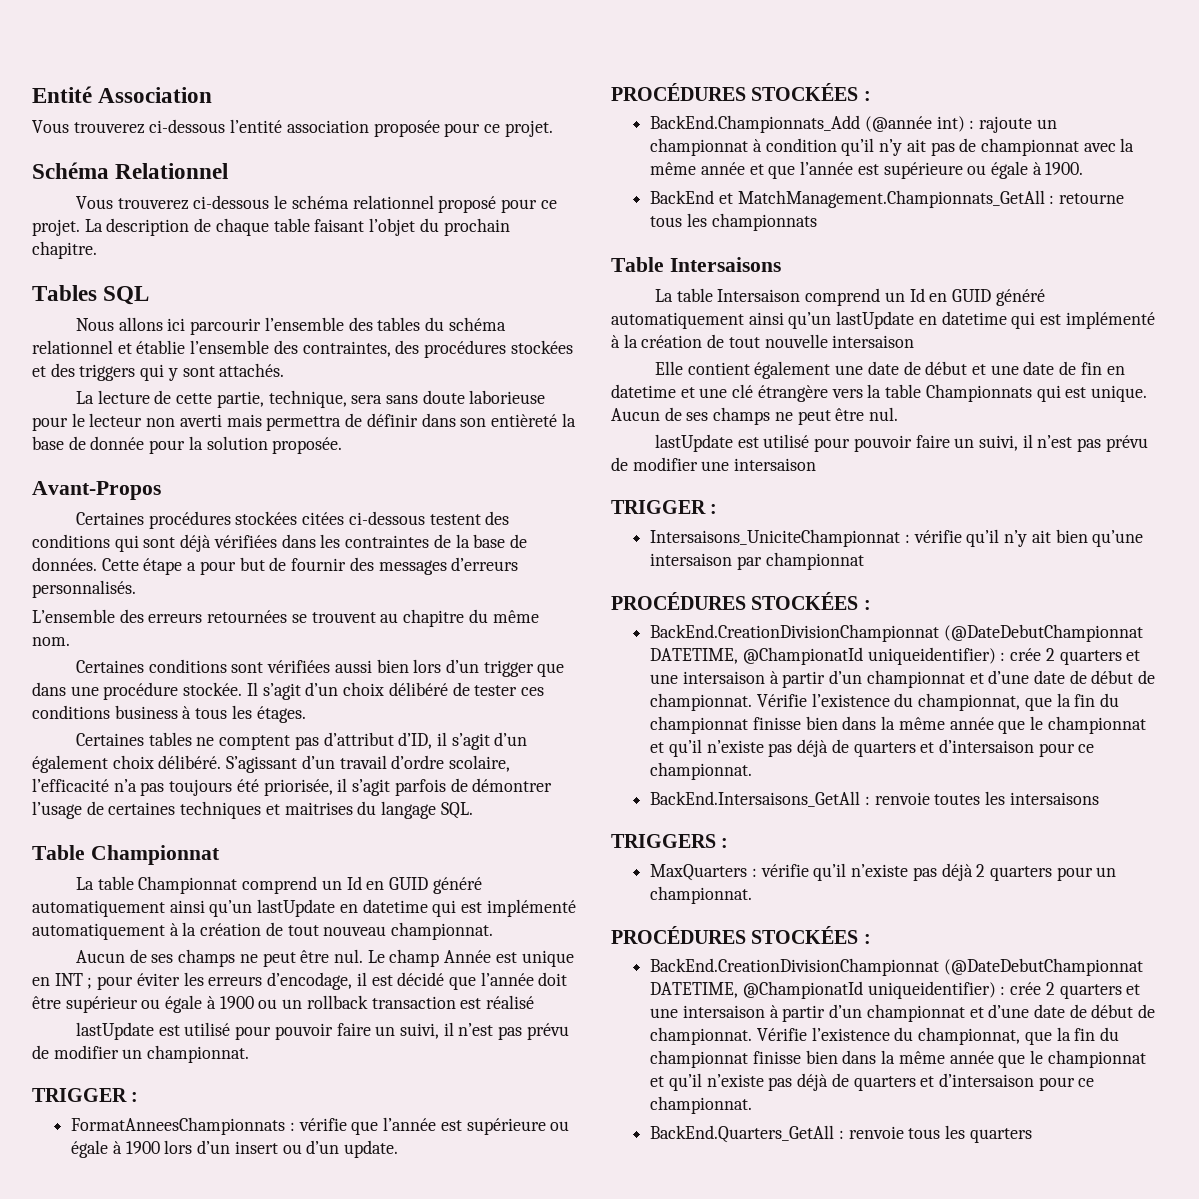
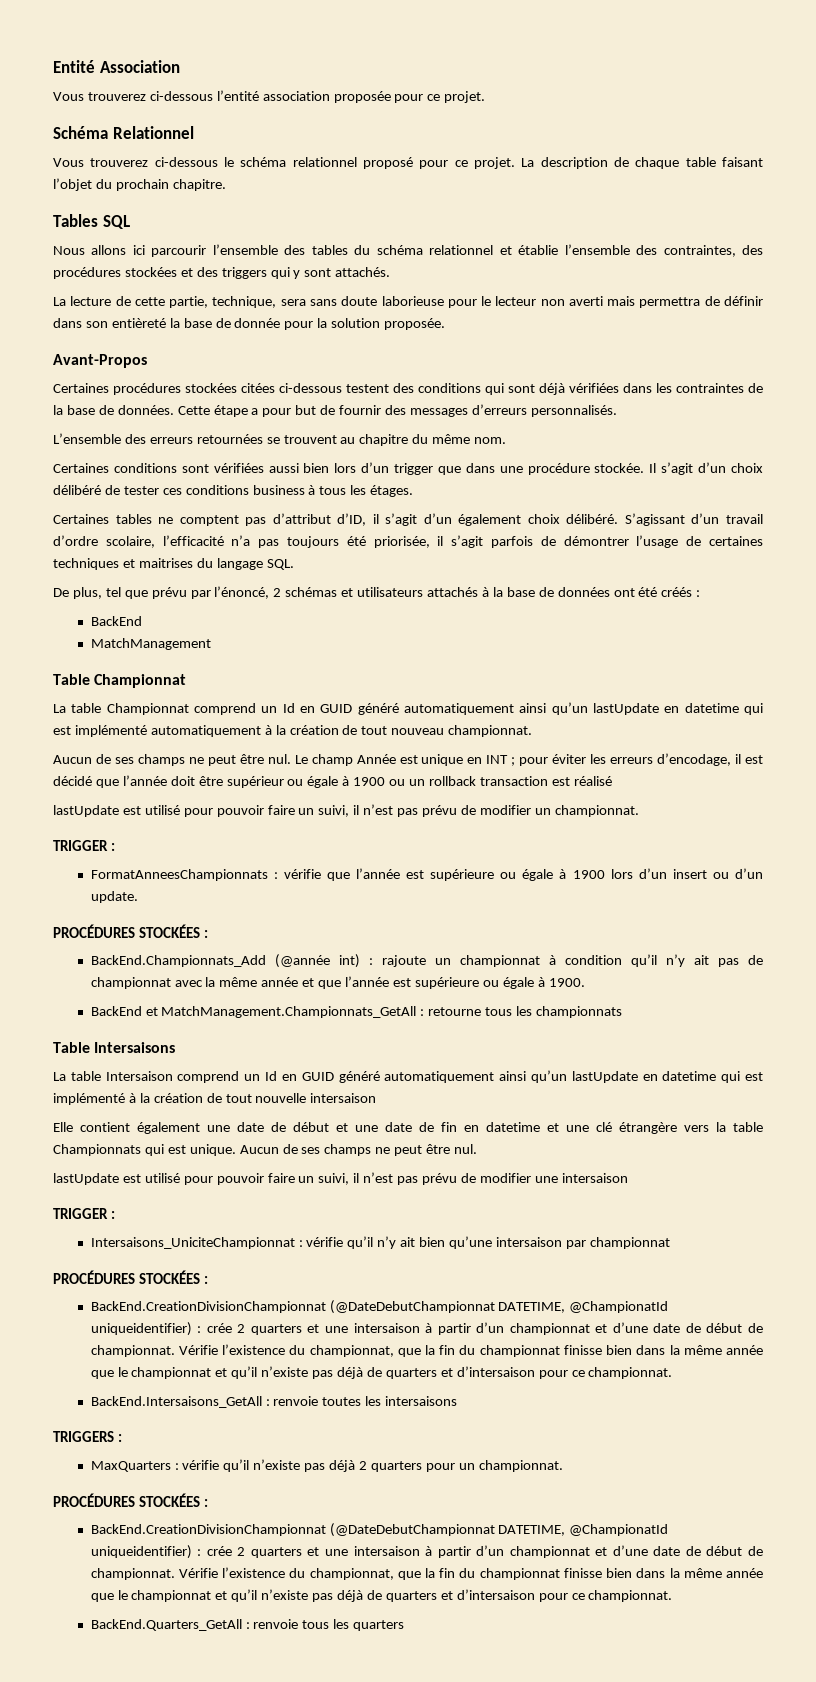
(473, 810) none -> [53,586,701,599] [90,616,142,626] [90,638,211,650] // De plus, tel que prévu par l’énoncé, 2 schémas et utilisateurs attachés à la base de données ont été créés : // BackEnd // MatchManagement

